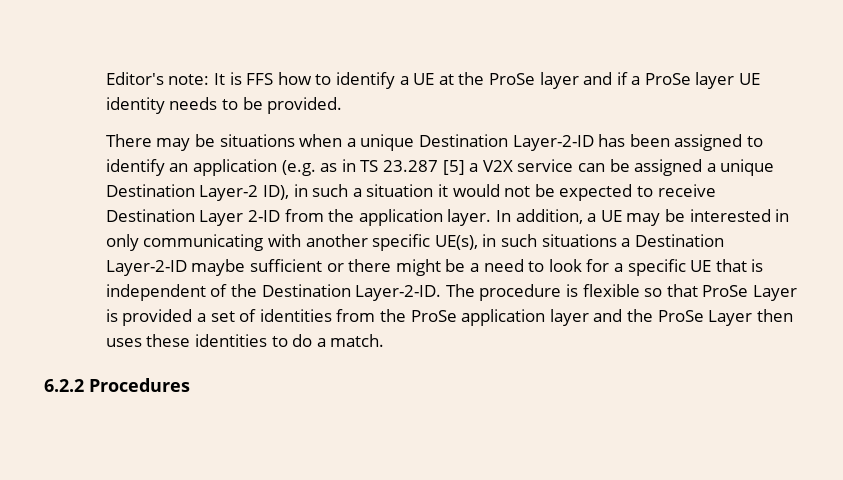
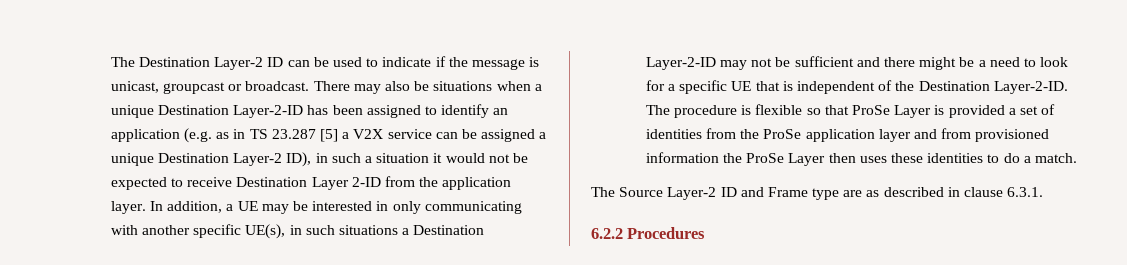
[105,72,761,89] [105,97,343,114] Editor's note: It is FFS how to identify a UE at the ProSe layer and if a ProSe layer UE identity needs to be provided. // -> [110,56,540,70] [110,81,310,94] The Destination Layer-2 ID can be used to indicate if the message is unicast, groupcast or broadcast.
(191, 144) none -> [384,81,410,91] also
[191,259,344,276] maybe sufficient or -> [720,56,880,70] may not be sufficient and
(623, 315) none -> [941,128,1050,142] [645,152,719,163] from provisioned information
(385, 340) none -> [591,187,1044,200] // The Source Layer-2 ID and Frame type are as described in clause 6.3.1.

